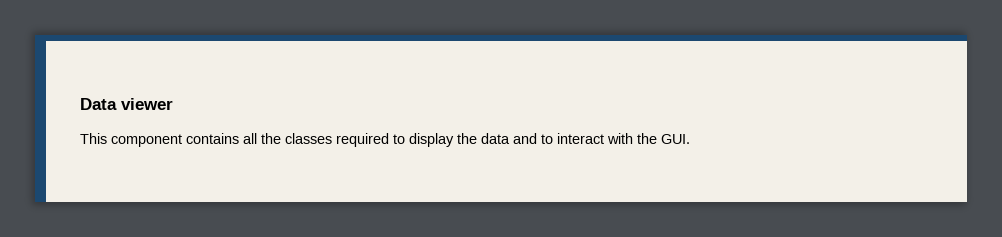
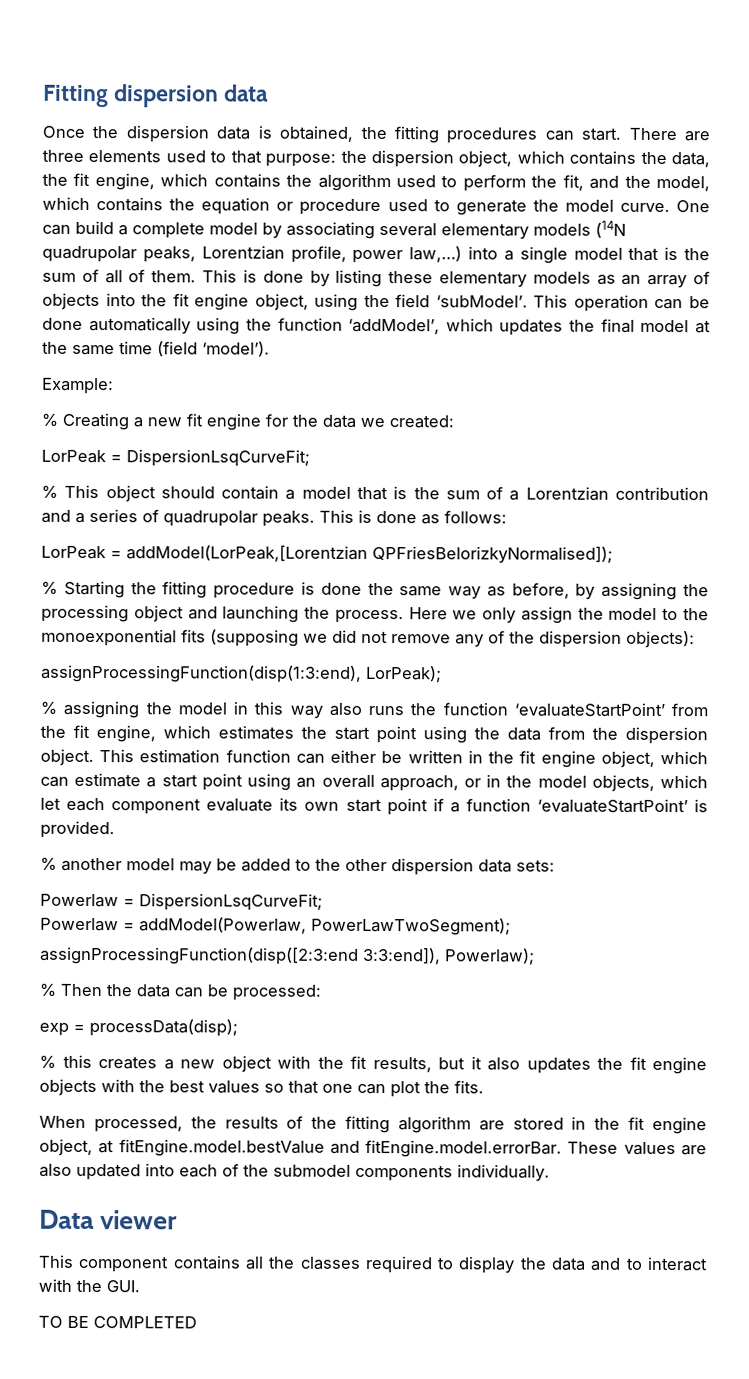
(80, 104) none -> [43,84,270,108] [42,125,710,144] [42,149,710,168] [42,172,711,192] [42,196,711,216] [42,220,626,240] [42,245,710,264] [42,268,710,289] [42,292,711,312] [42,316,711,336] [42,341,270,357] [42,377,114,395] [41,412,454,431] [41,449,310,467] [41,484,709,503] [41,509,507,527] [41,545,613,564] [41,580,710,601] [41,604,709,624] [41,628,695,649] [41,664,442,683] [40,700,708,719] [40,724,708,745] [40,748,708,768] [40,772,708,792] [40,797,708,816] [40,820,115,839] [40,857,555,876] [40,893,323,911] [40,917,511,936] [40,946,535,965] [39,983,321,1001] [39,1019,238,1037] [39,1054,707,1075] [39,1078,484,1098] [39,1115,707,1135] [39,1138,708,1158] [39,1163,550,1182] Fitting dispersion data // Once the dispersion data is obtained, the fitting procedures can start. There are three elements used to that purpose: the dispersion object, which contains the data, the fit engine, which contains the algorithm used to perform the fit, and the model, which contains the equation or procedure used to generate the model curve. One can build a complete model by associating several elementary models (14N quadrupolar peaks, Lorentzian profile, power law,…) into a single model that is the sum of all of them. This is done by listing these elementary models as an array of objects into the fit engine object, using the field ‘subModel’. This operation can be done automatically using the function ‘addModel’, which updates the final model at the same time (field ‘model’). // Example: // % Creating a new fit engine for the data we created: // LorPeak = DispersionLsqCurveFit; // % This object should contain a model that is the sum of a Lorentzian contribution and a series of quadrupolar peaks. This is done as follows: // LorPeak = addModel(LorPeak,[Lorentzian QPFriesBelorizkyNormalised]); // % Starting the fitting procedure is done the same way as before, by assigning the processing object and launching the process. Here we only assign the model to the monoexponential fits (supposing we did not remove any of the dispersion objects): // assignProcessingFunction(disp(1:3:end), LorPeak); // % assigning the model in this way also runs the function ‘evaluateStartPoint’ from the fit engine, which estimates the start point using the data from the dispersion object. This estimation function can either be written in the fit engine object, which can estimate a start point using an overall approach, or in the model objects, which let each component evaluate its own start point if a function ‘evaluateStartPoint’ is provided. // % another model may be added to the other dispersion data sets: // Powerlaw = DispersionLsqCurveFit; // Powerlaw = addModel(Powerlaw, PowerLawTwoSegment); // assignProcessingFunction(disp([2:3:end 3:3:end]), Powerlaw); // % Then the data can be processed: // exp = processData(disp); // % this creates a new object with the fit results, but it also updates the fit engine objects with the best values so that one can plot the fits. // When processed, the results of the fitting algorithm are stored in the fit engine object, at fitEngine.model.bestValue and fitEngine.model.errorBar. These values are also updated into each of the submodel components individually. //
(690, 139) none -> [38,1315,197,1329] // TO BE COMPLETED

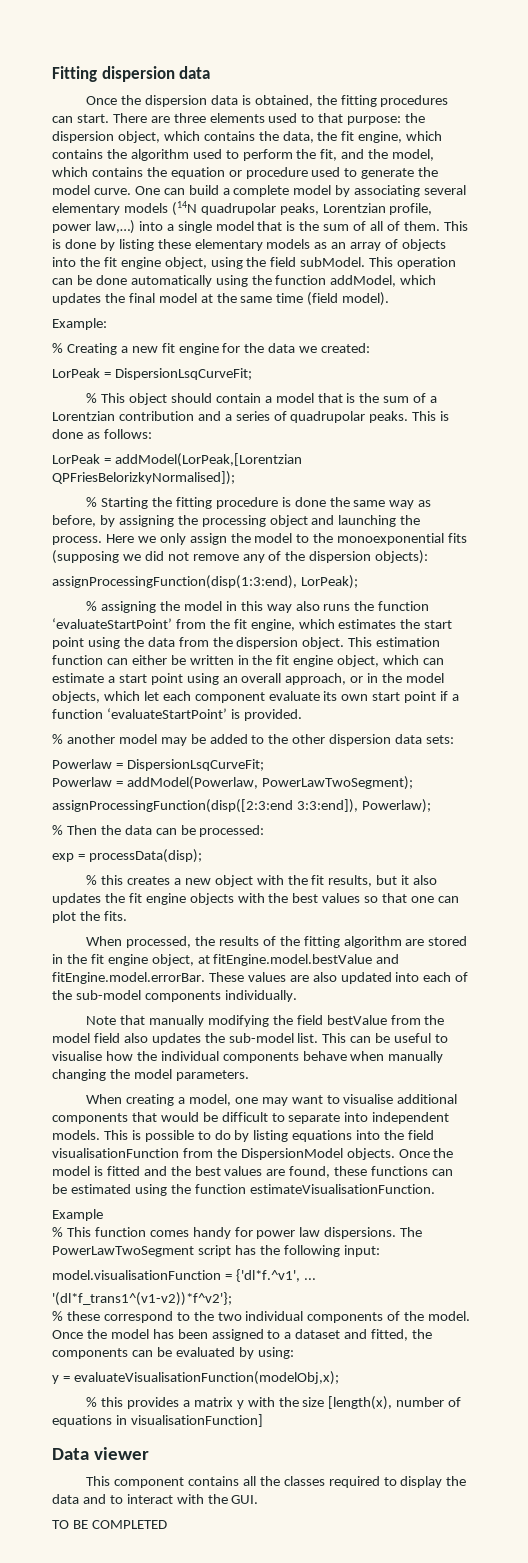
[435,295,528,308] ‘subModel’. -> [300,257,366,267] subModel.
[348,318,441,335] ‘addModel’, -> [330,275,397,287] addModel,
[202,341,270,357] ‘model’). -> [342,292,390,306] model).
[273,1164,351,1177] submodel -> [75,990,141,1000] sub-model
(550, 1173) none -> [86,1015,445,1027] [52,1033,449,1045] [52,1051,444,1063] [52,1069,249,1081] [86,1094,458,1106] [52,1112,450,1124] [52,1130,435,1142] [52,1148,454,1160] [52,1166,454,1178] [52,1184,435,1196] [52,1209,103,1221] [52,1227,423,1239] [52,1245,380,1257] [52,1269,316,1282] [52,1292,232,1306] [52,1311,471,1323] [52,1329,433,1341] [52,1347,294,1359] [52,1371,339,1385] [86,1396,462,1410] [52,1414,263,1427] // Note that manually modifying the field bestValue from the model field also updates the sub-model list. This can be useful to visualise how the individual components behave when manually changing the model parameters. // When creating a model, one may want to visualise additional components that would be difficult to separate into independent models. This is possible to do by listing equations into the field visualisationFunction from the DispersionModel objects. Once the model is fitted and the best values are found, these functions can be estimated using the function estimateVisualisationFunction. // Example // % This function comes handy for power law dispersions. The PowerLawTwoSegment script has the following input: // model.visualisationFunction = {'dl*f.^v1', ... // '(dl*f_trans1^(v1-v2))*f^v2'}; // % these correspond to the two individual components of the model. Once the model has been assigned to a dataset and fitted, the components can be evaluated by using: // y = evaluateVisualisationFunction(modelObj,x); // % this provides a matrix y with the size [length(x), number of equations in visualisationFunction]

